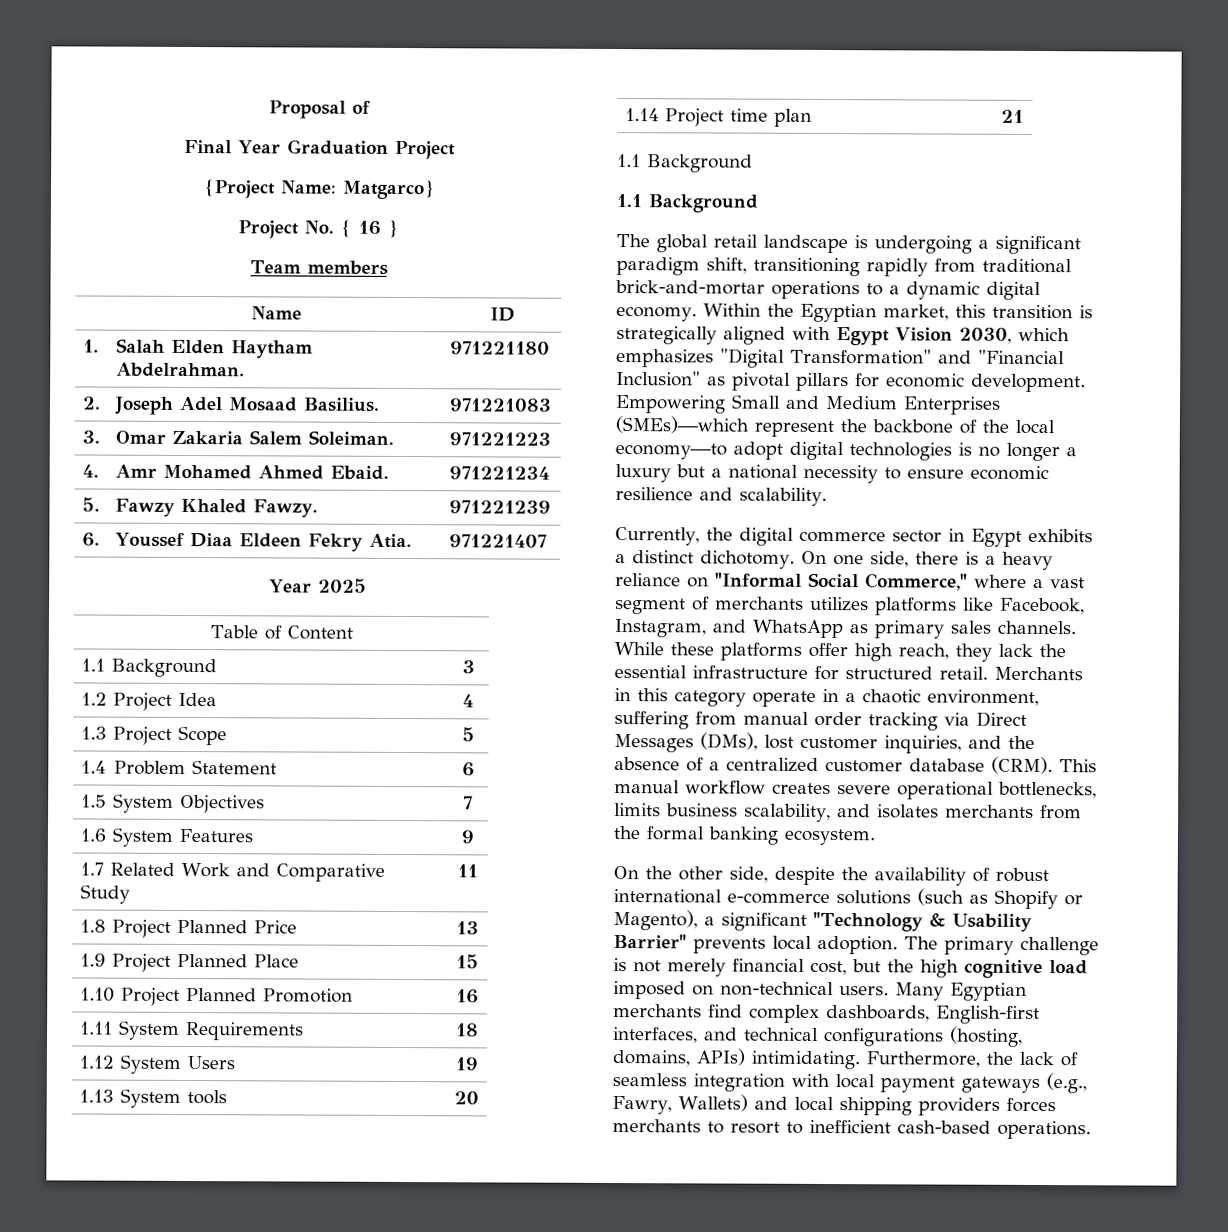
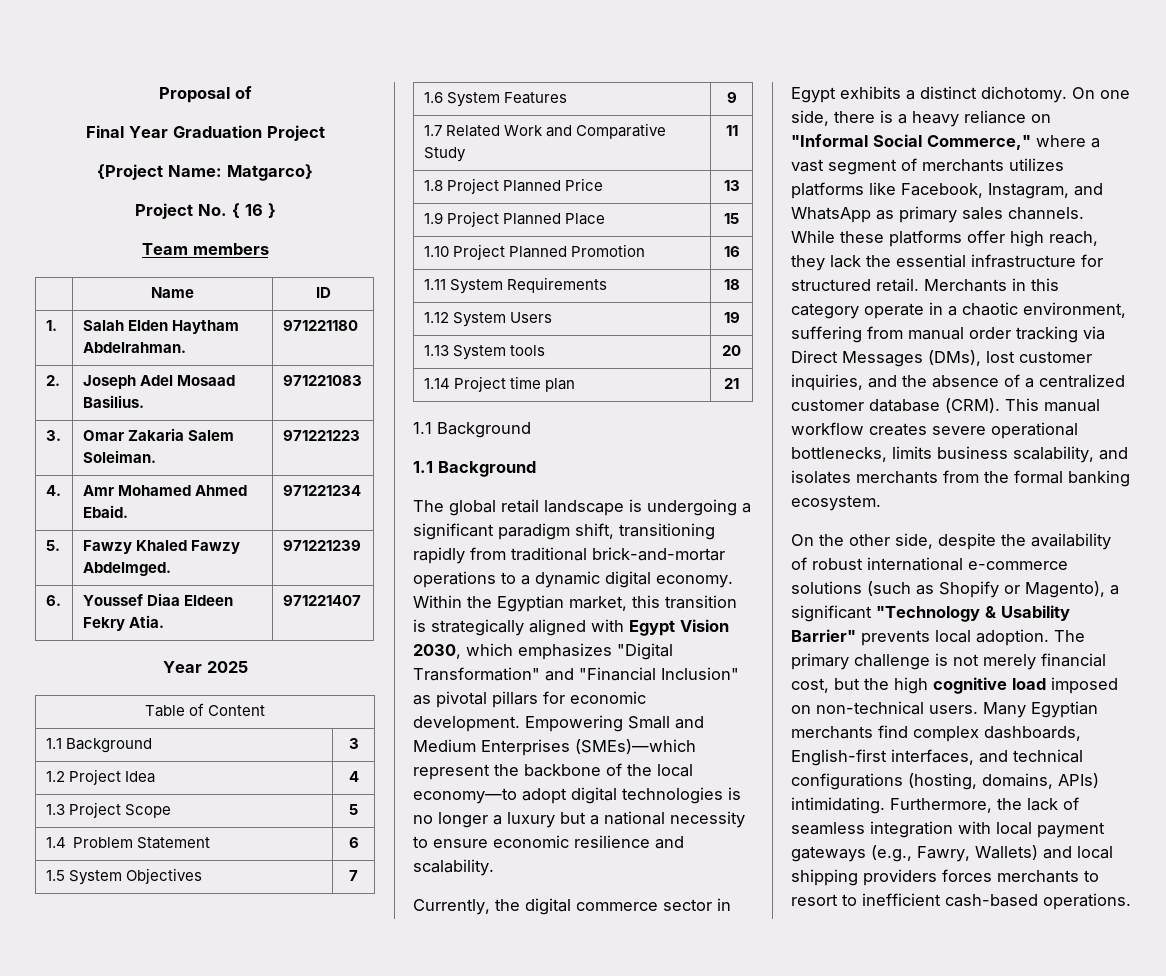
[252,499,318,518] Fawzy. -> [190,540,240,554] [82,562,171,576] Fawzy Abdelmged.

